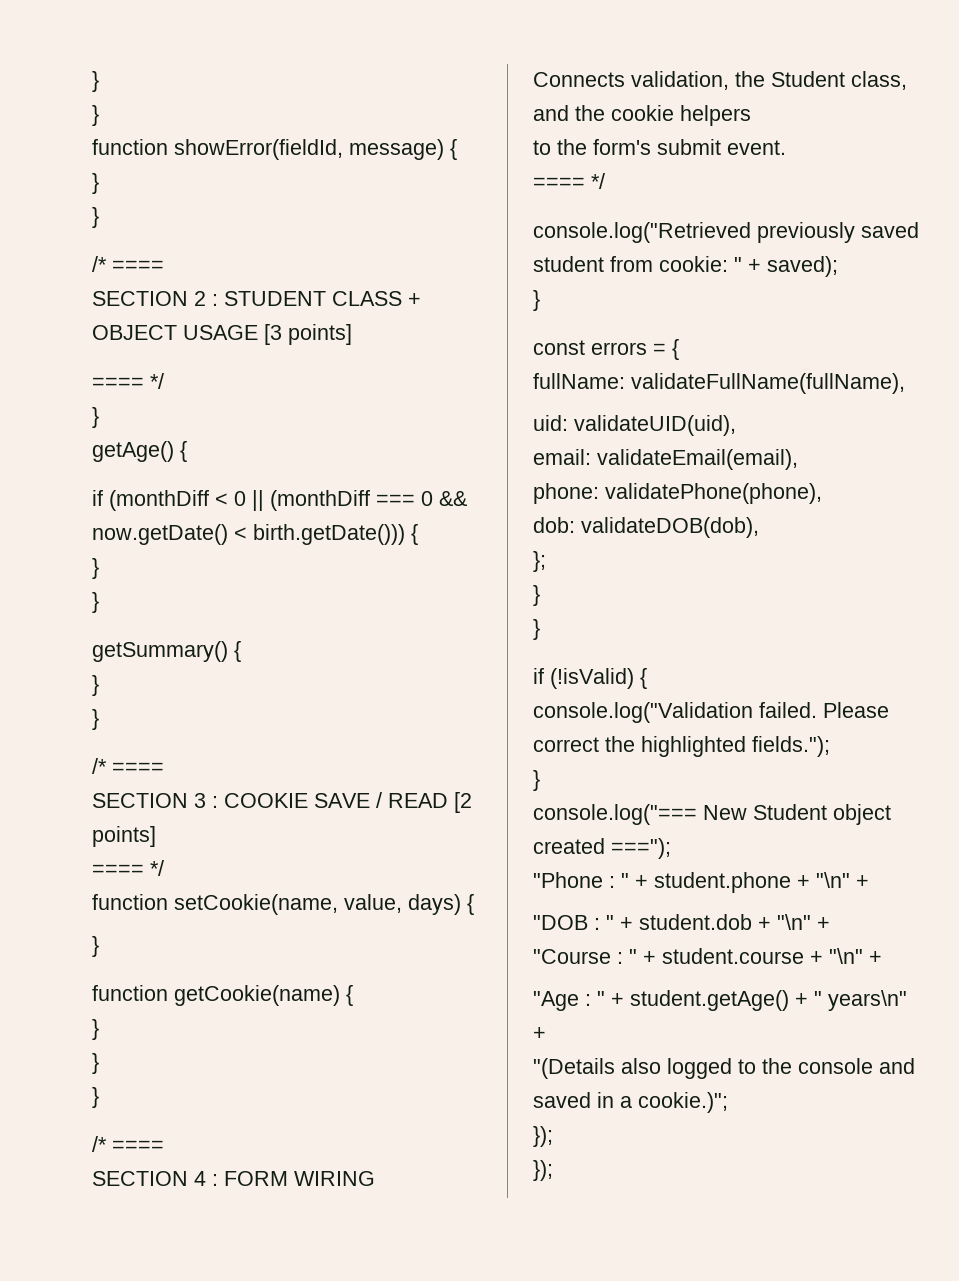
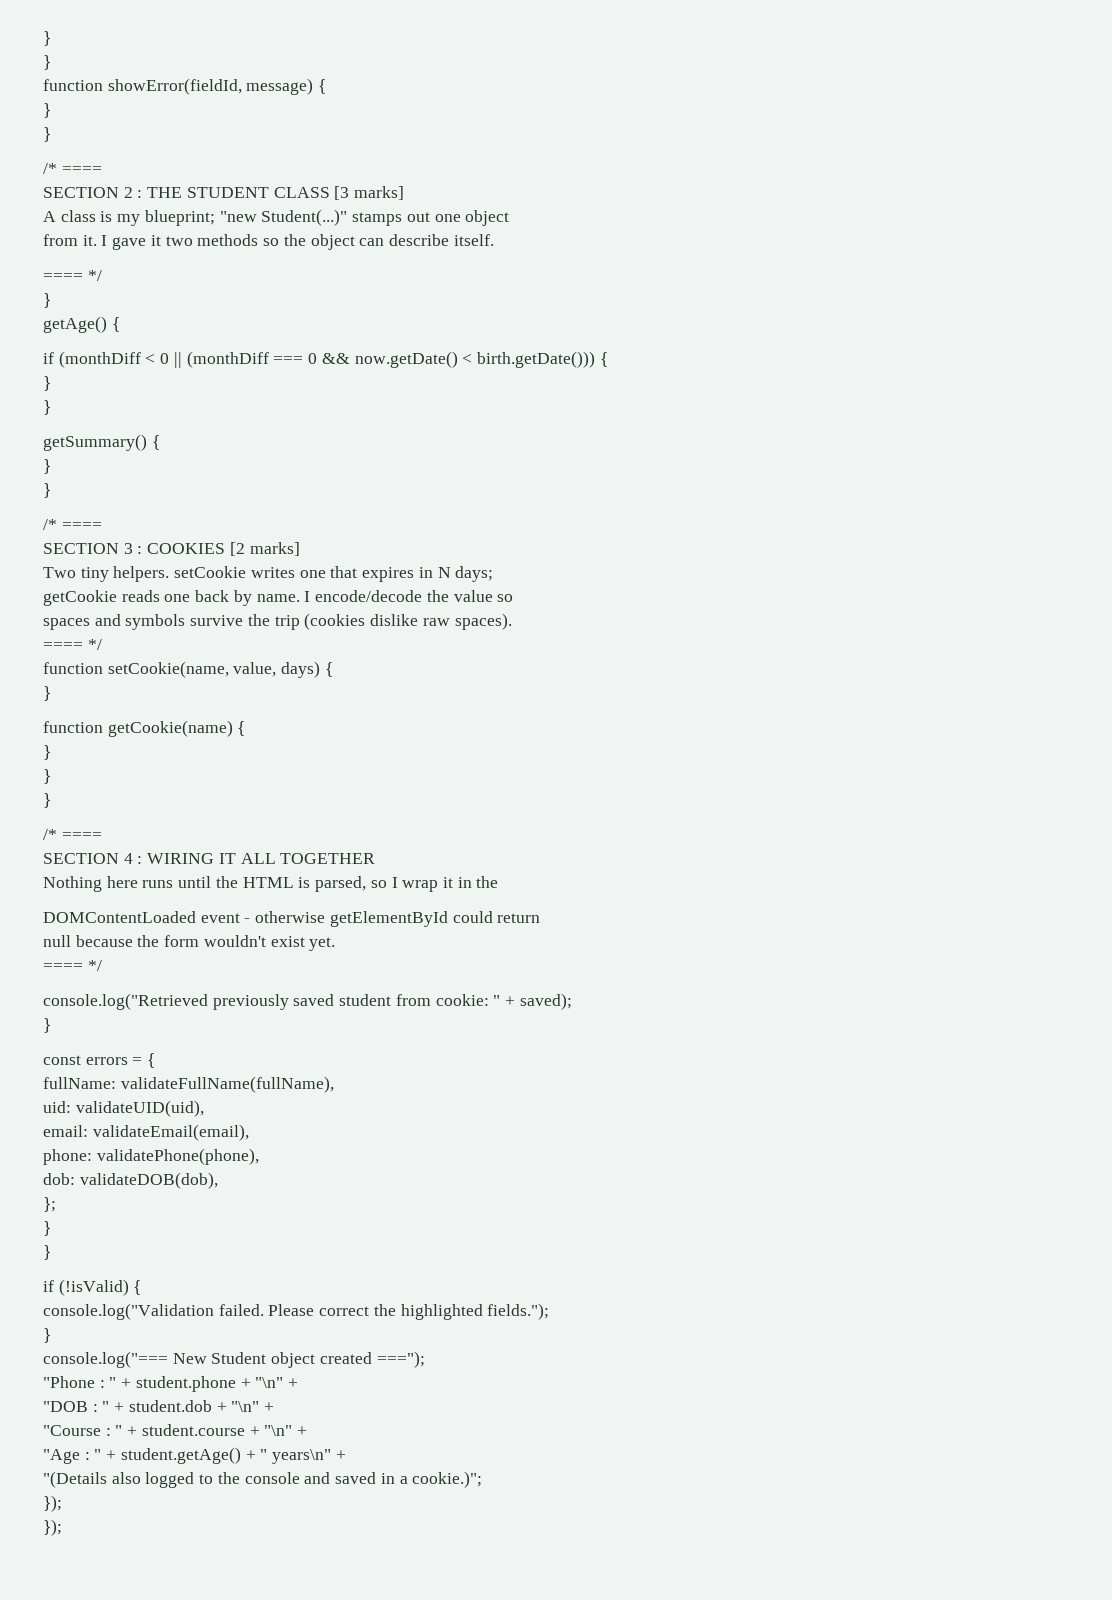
(218, 300) none -> [147,187,183,198] THE
[408,293,421,306] [92,324,352,345] + OBJECT USAGE [3 points] -> [334,186,405,200] [43,209,510,226] [43,234,494,250] [3 marks] // A class is my blueprint; "new Student(...)" stamps out one object // from it. I gave it two methods so the object can describe itself.
[224,792,472,813] [92,826,156,847] COOKIE SAVE / READ [2 points] -> [147,542,300,556] [43,566,494,582] [43,590,514,606] [43,613,512,630] COOKIES [2 marks] // Two tiny helpers. setCookie writes one that expires in N days; // getCookie reads one back by name. I encode/decode the value so // spaces and symbols survive the trip (cookies dislike raw spaces).
[224,1171,288,1186] FORM -> (143, 860) none
[533,71,907,90] [533,105,751,126] [533,139,786,155] // Connects validation, the Student class, and the cookie helpers // to the form's submit event. -> [218,853,376,864] [43,876,499,892] [43,911,541,927] [43,935,336,951] IT ALL TOGETHER // Nothing here runs until the HTML is parsed, so I wrap it in the // DOMContentLoaded event - otherwise getElementById could return // null because the form wouldn't exist yet.

